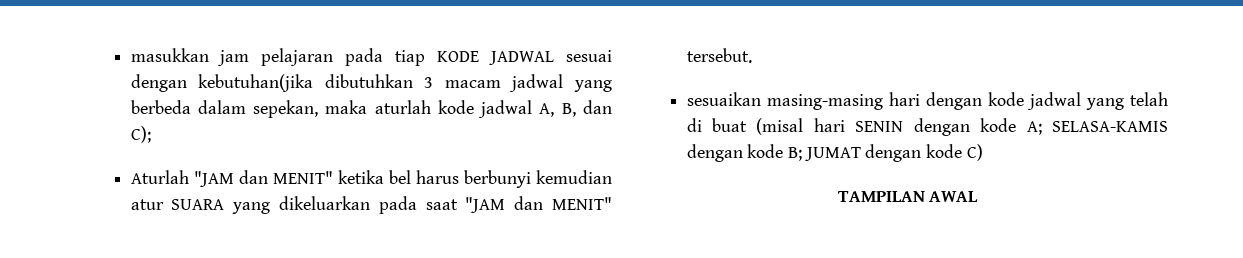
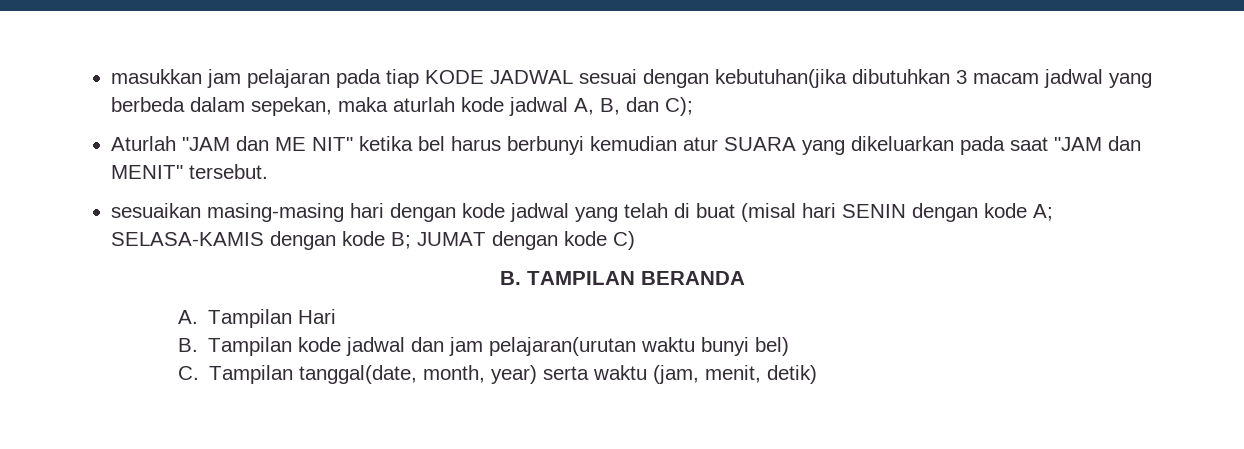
[272,171,333,184] MENIT" -> [275,137,354,151] ME NIT"
[837,191,979,202] TAMPILAN AWAL -> [499,271,745,285] [177,309,337,328] [177,337,790,356] [177,365,818,384] B. TAMPILAN BERANDA // A. Tampilan Hari // B. Tampilan kode jadwal dan jam pelajaran(urutan waktu bunyi bel) // C. Tampilan tanggal(date, month, year) serta waktu (jam, menit, detik)

